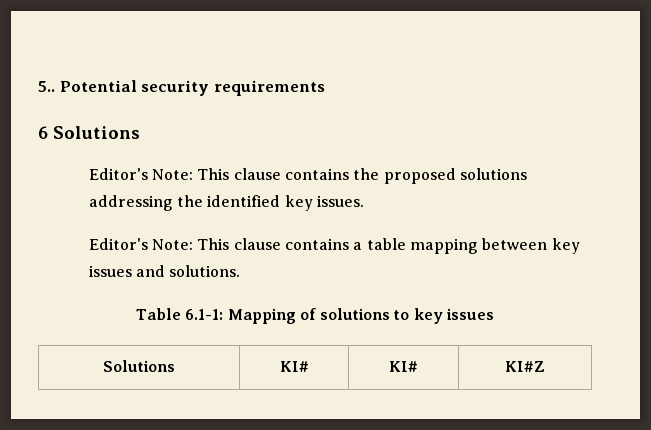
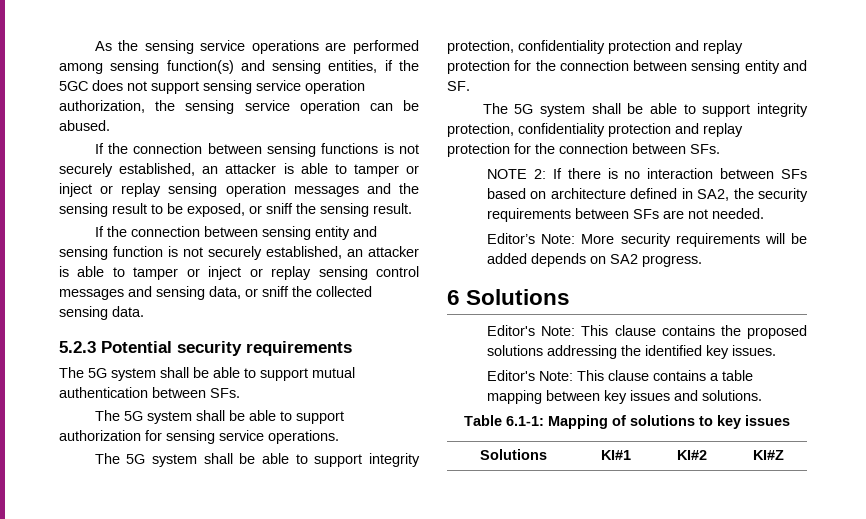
[38,80,325,96] 5.. Potential security requirements -> [94,40,419,54] [59,60,419,74] [59,80,365,94] [59,100,419,114] [59,120,110,131] [94,143,419,157] [59,163,419,177] [59,183,419,197] [59,203,412,217] [94,226,377,240] [59,246,419,260] [59,266,420,280] [59,286,372,300] [59,306,144,320] [59,341,352,356] [59,367,355,381] [59,387,240,398] [94,410,344,424] [59,430,339,444] [94,453,421,467] [447,40,743,54] [447,60,807,74] [447,81,470,91] [482,103,809,117] [447,123,743,137] [447,143,720,157] [487,168,808,179] [487,188,808,202] [487,208,765,222] [487,233,807,247] [487,253,703,267] As the sensing service operations are performed among sensing function(s) and sensing entities, if the 5GC does not support sensing service operation authorization, the sensing service operation can be abused. // If the connection between sensing functions is not securely established, an attacker is able to tamper or inject or replay sensing operation messages and the sensing result to be exposed, or sniff the sensing result. // If the connection between sensing entity and sensing function is not securely established, an attacker is able to tamper or inject or replay sensing control messages and sensing data, or sniff the collected sensing data. // 5.2.3 Potential security requirements // The 5G system shall be able to support mutual authentication between SFs. // The 5G system shall be able to support authorization for sensing service operations. // The 5G system shall be able to support integrity protection, confidentiality protection and replay protection for the connection between sensing entity and SF. // The 5G system shall be able to support integrity protection, confidentiality protection and replay protection for the connection between SFs. // NOTE 2: If there is no interaction between SFs based on architecture defined in SA2, the security requirements between SFs are not needed. // Editor’s Note: More security requirements will be added depends on SA2 progress.
[279,361,309,372] [389,361,418,372] KI# | KI# -> [601,450,631,460] [676,450,707,460] KI#1 | KI#2

